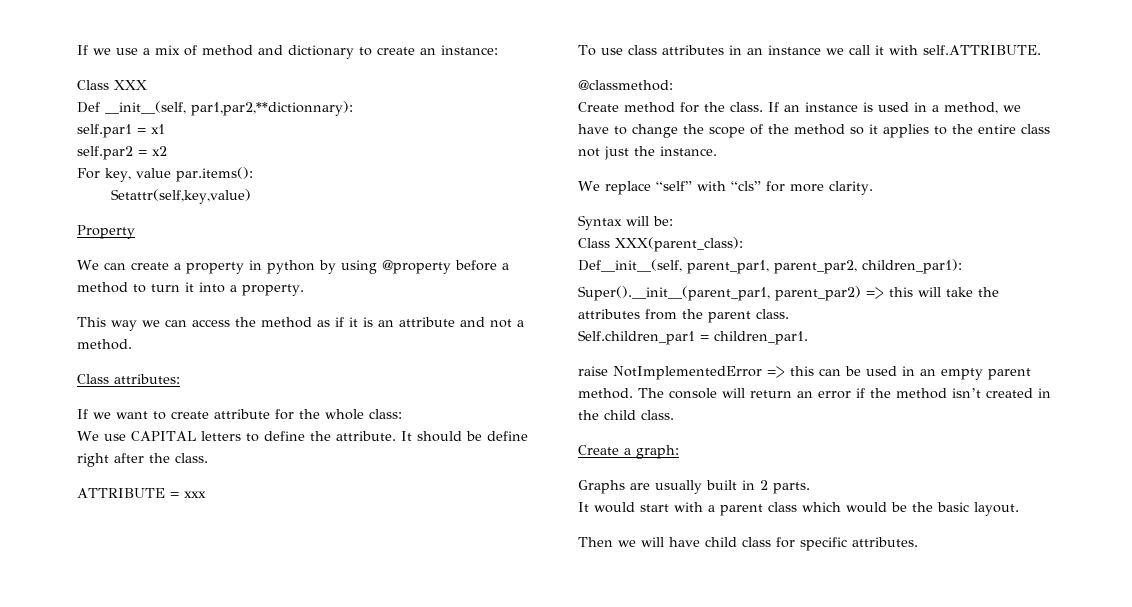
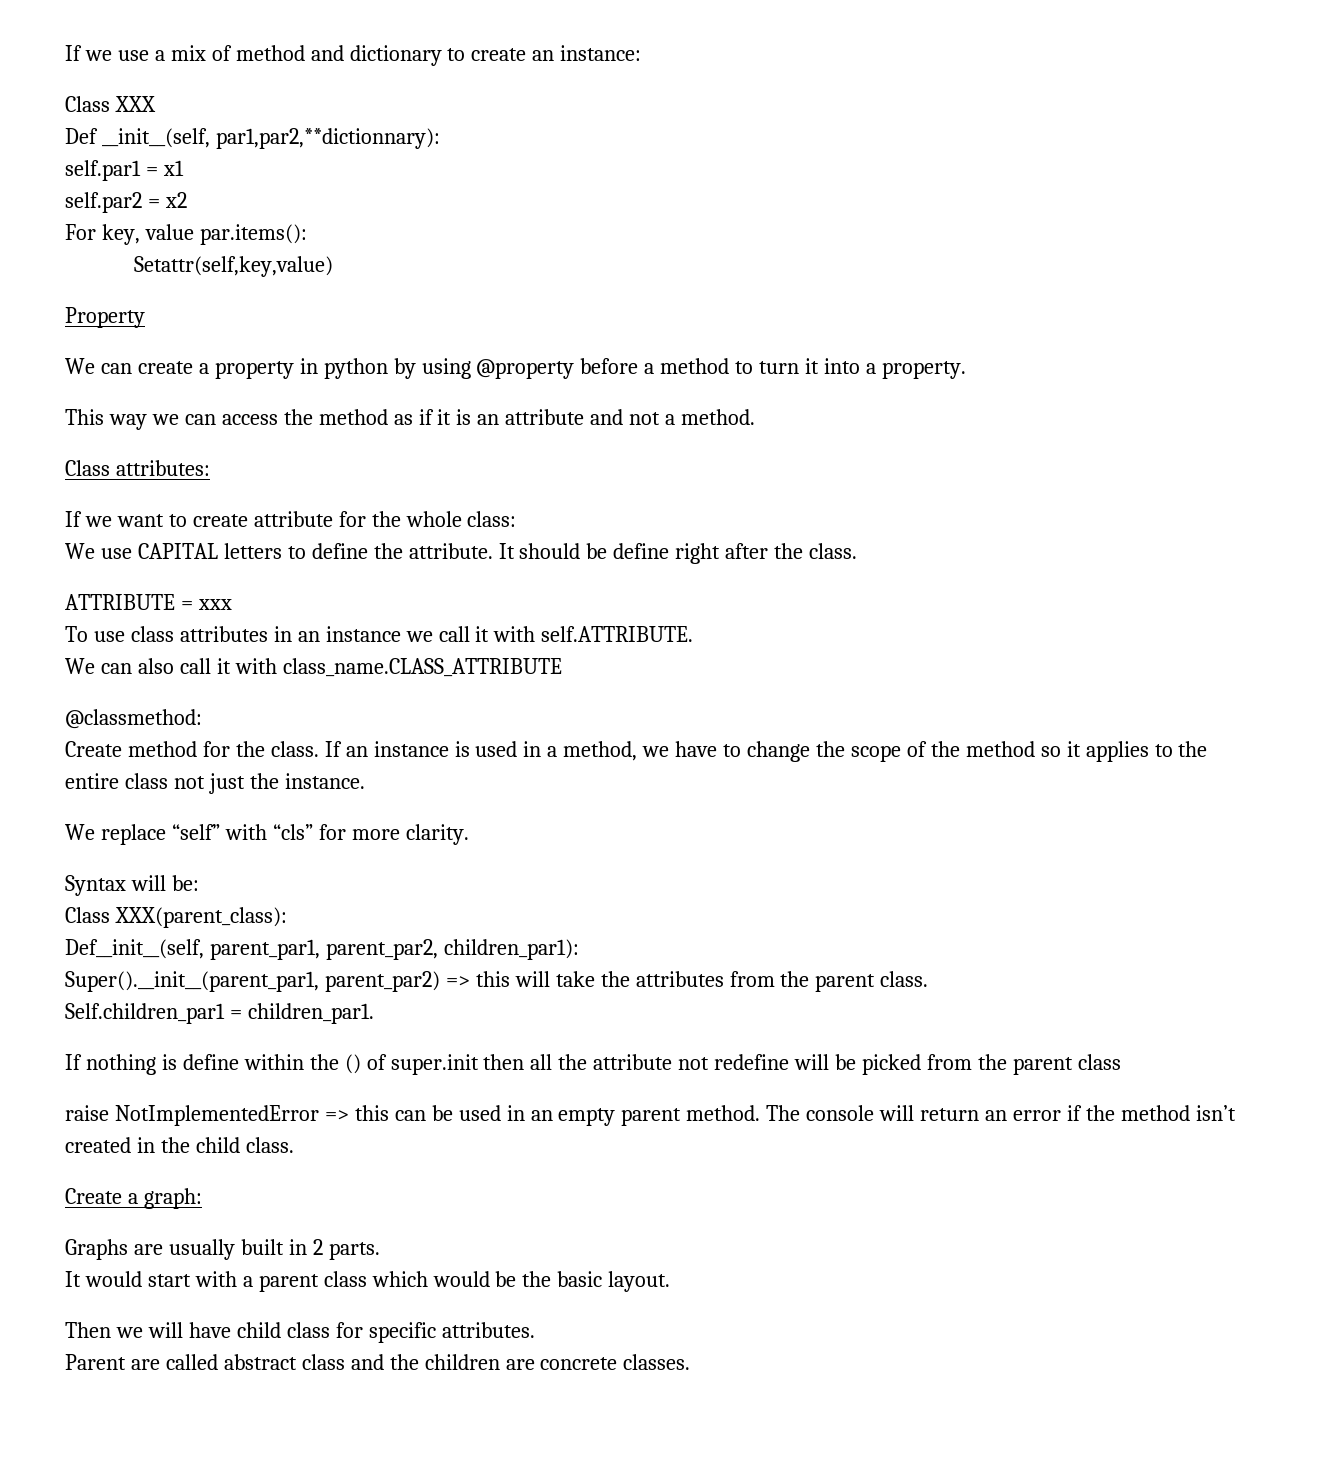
(1041, 50) none -> [65,658,562,677] // We can also call it with class_name.CLASS_ATTRIBUTE
(808, 338) none -> [65,1054,1121,1075] // If nothing is define within the () of super.init then all the attribute not redefine will be picked from the parent class
(918, 542) none -> [65,1354,691,1370] // Parent are called abstract class and the children are concrete classes.

